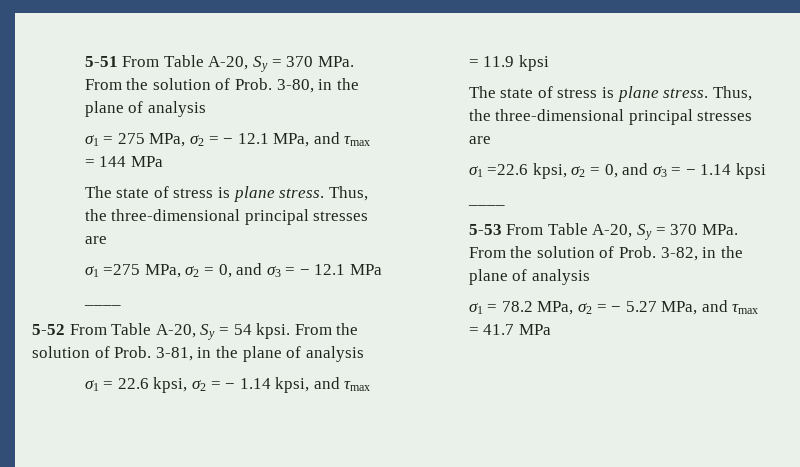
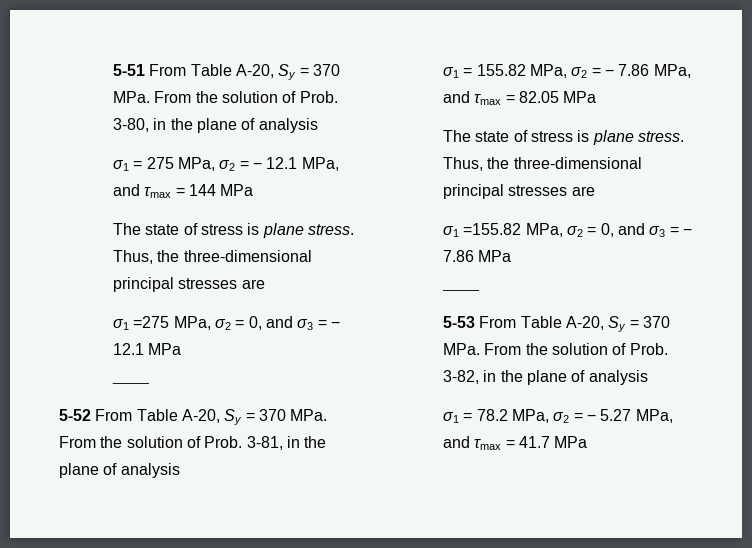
[233,323,291,339] 54 kpsi. -> [258,409,328,421] 370 MPa.
[117,377,371,393] [468,55,549,71] 22.6 kpsi, σ2 = − 1.14 kpsi, and τmax = 11.9 kpsi -> [476,64,691,78] [443,91,597,105] 155.82 MPa, σ2 = − 7.86 MPa, and τmax = 82.05 MPa
[487,163,767,179] =22.6 kpsi, σ2 = 0, and σ3 = − 1.14 kpsi -> [463,223,692,237] [443,250,512,262] =155.82 MPa, σ2 = 0, and σ3 = − 7.86 MPa

